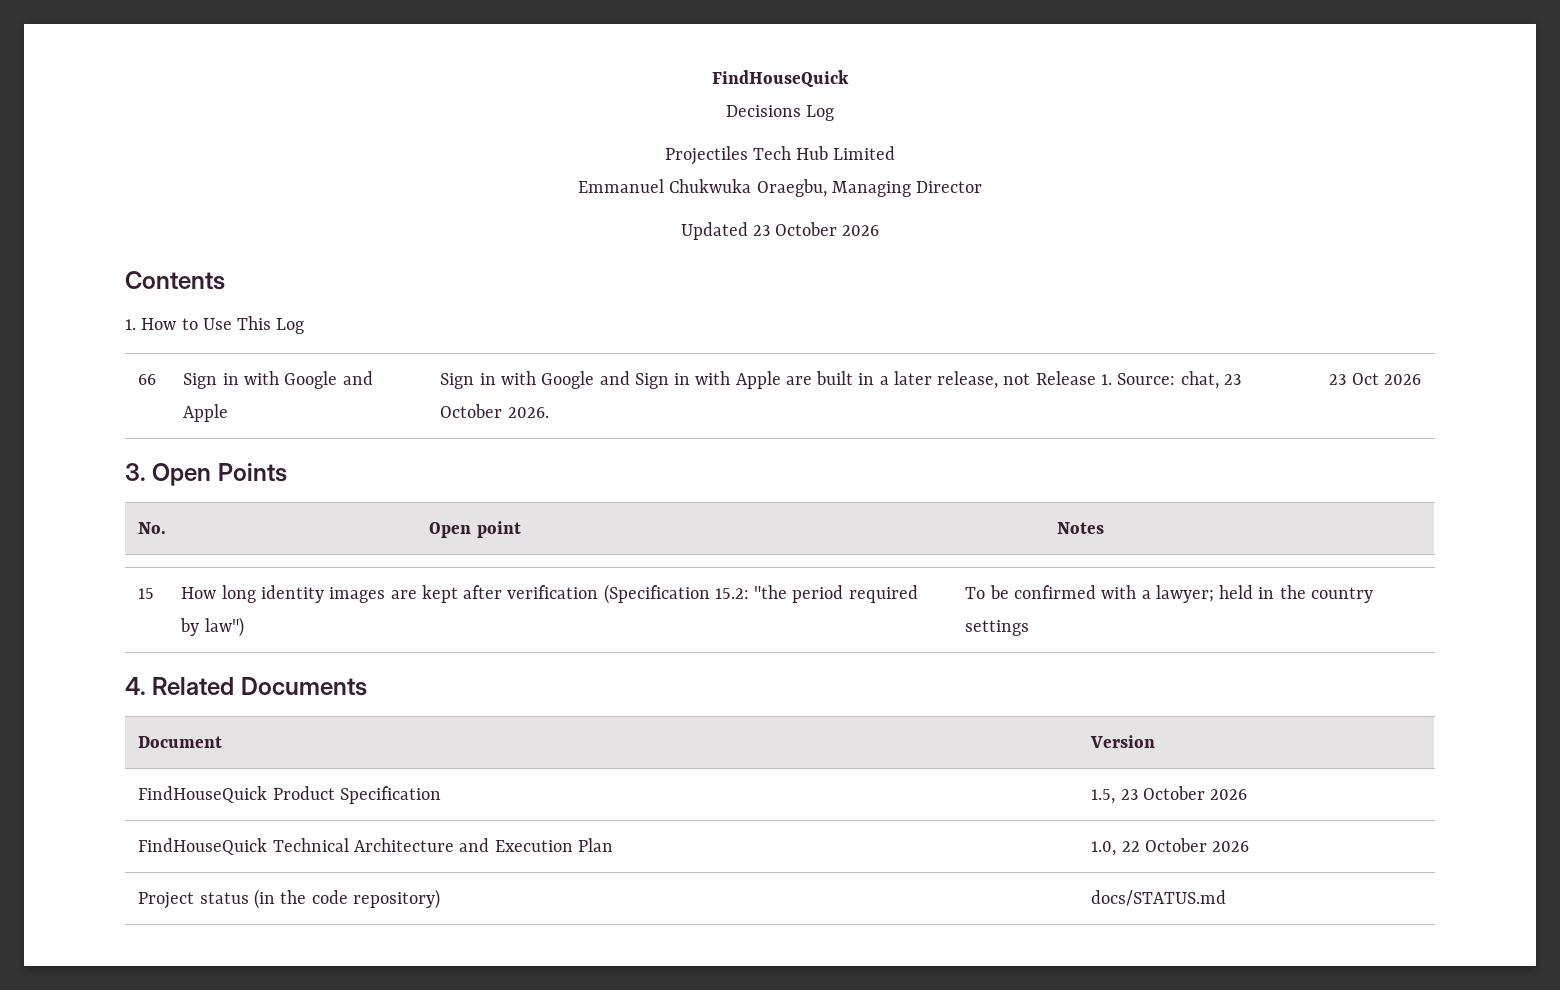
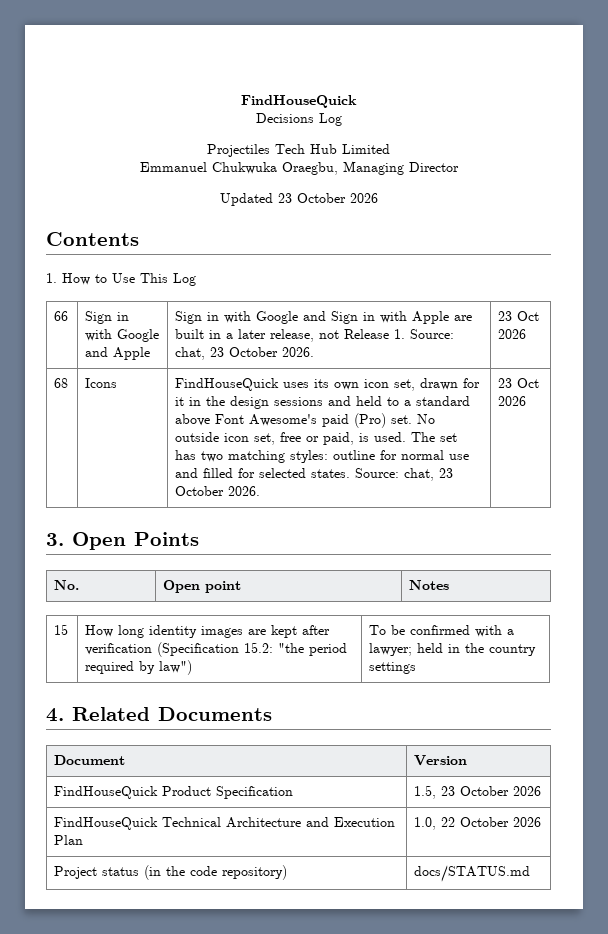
(1422, 379) none -> [54,378,69,388] [85,378,118,388] [175,378,481,391] [175,396,471,409] [175,413,436,428] [175,432,458,445] [175,450,470,463] [175,468,454,481] [175,486,261,496] [498,378,540,388] [498,396,527,406] // 68 | Icons | FindHouseQuick uses its own icon set, drawn for it in the design sessions and held to a standard above Font Awesome's paid (Pro) set. No outside icon set, free or paid, is used. The set has two matching styles: outline for normal use and filled for selected states. Source: chat, 23 October 2026. | 23 Oct 2026

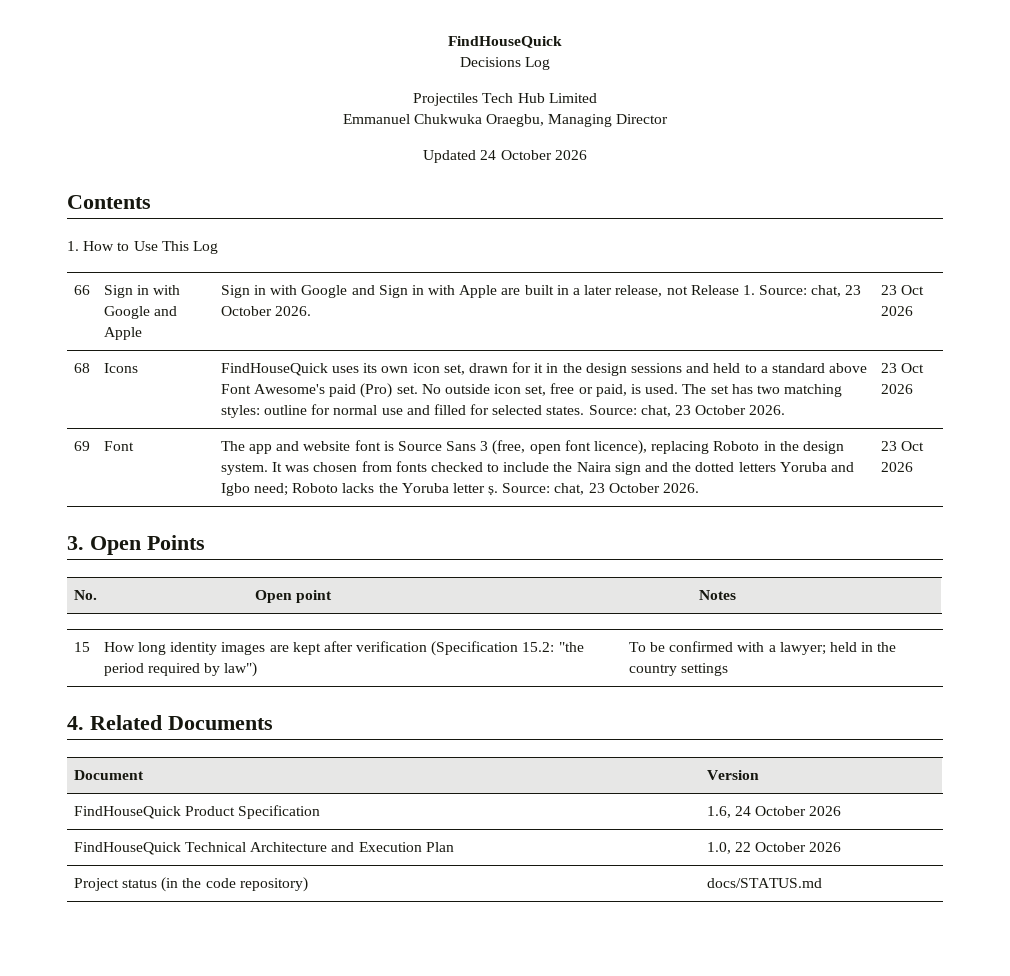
[277,193,292,203] 23 -> [480,150,497,160] 24
(527, 401) none -> [73,441,90,451] [103,441,134,451] [220,440,844,455] [220,461,854,475] [220,483,699,496] [880,441,924,451] [880,462,913,472] // 69 | Font | The app and website font is Source Sans 3 (free, open font licence), replacing Roboto in the design system. It was chosen from fonts checked to include the Naira sign and the dotted letters Yoruba and Igbo need; Roboto lacks the Yoruba letter ṣ. Source: chat, 23 October 2026. | 23 Oct 2026
[414,785,456,799] 1.5, 23 -> [706,806,751,818] 1.6, 24

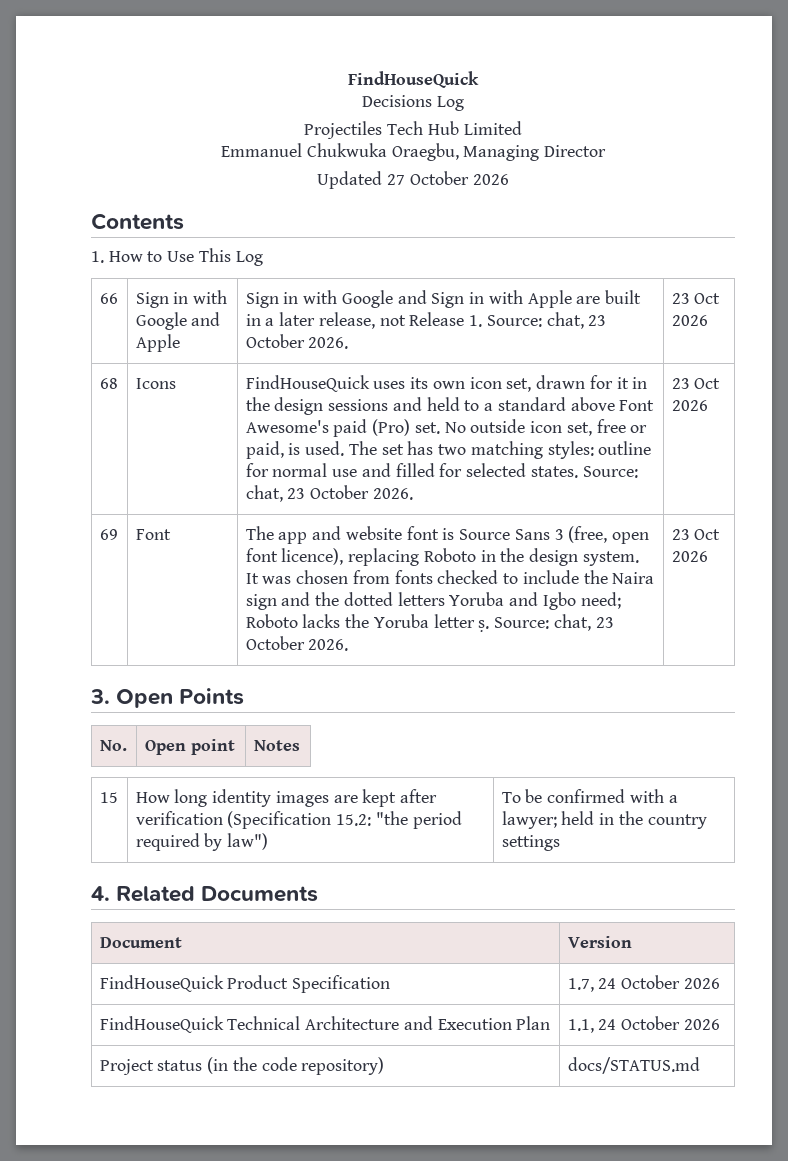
[480,150,497,160] 24 -> [387,174,406,185] 27
[706,806,731,818] 1.6, -> [567,978,594,992] 1.7,
[706,842,751,854] 1.0, 22 -> [567,1019,617,1033] 1.1, 24

